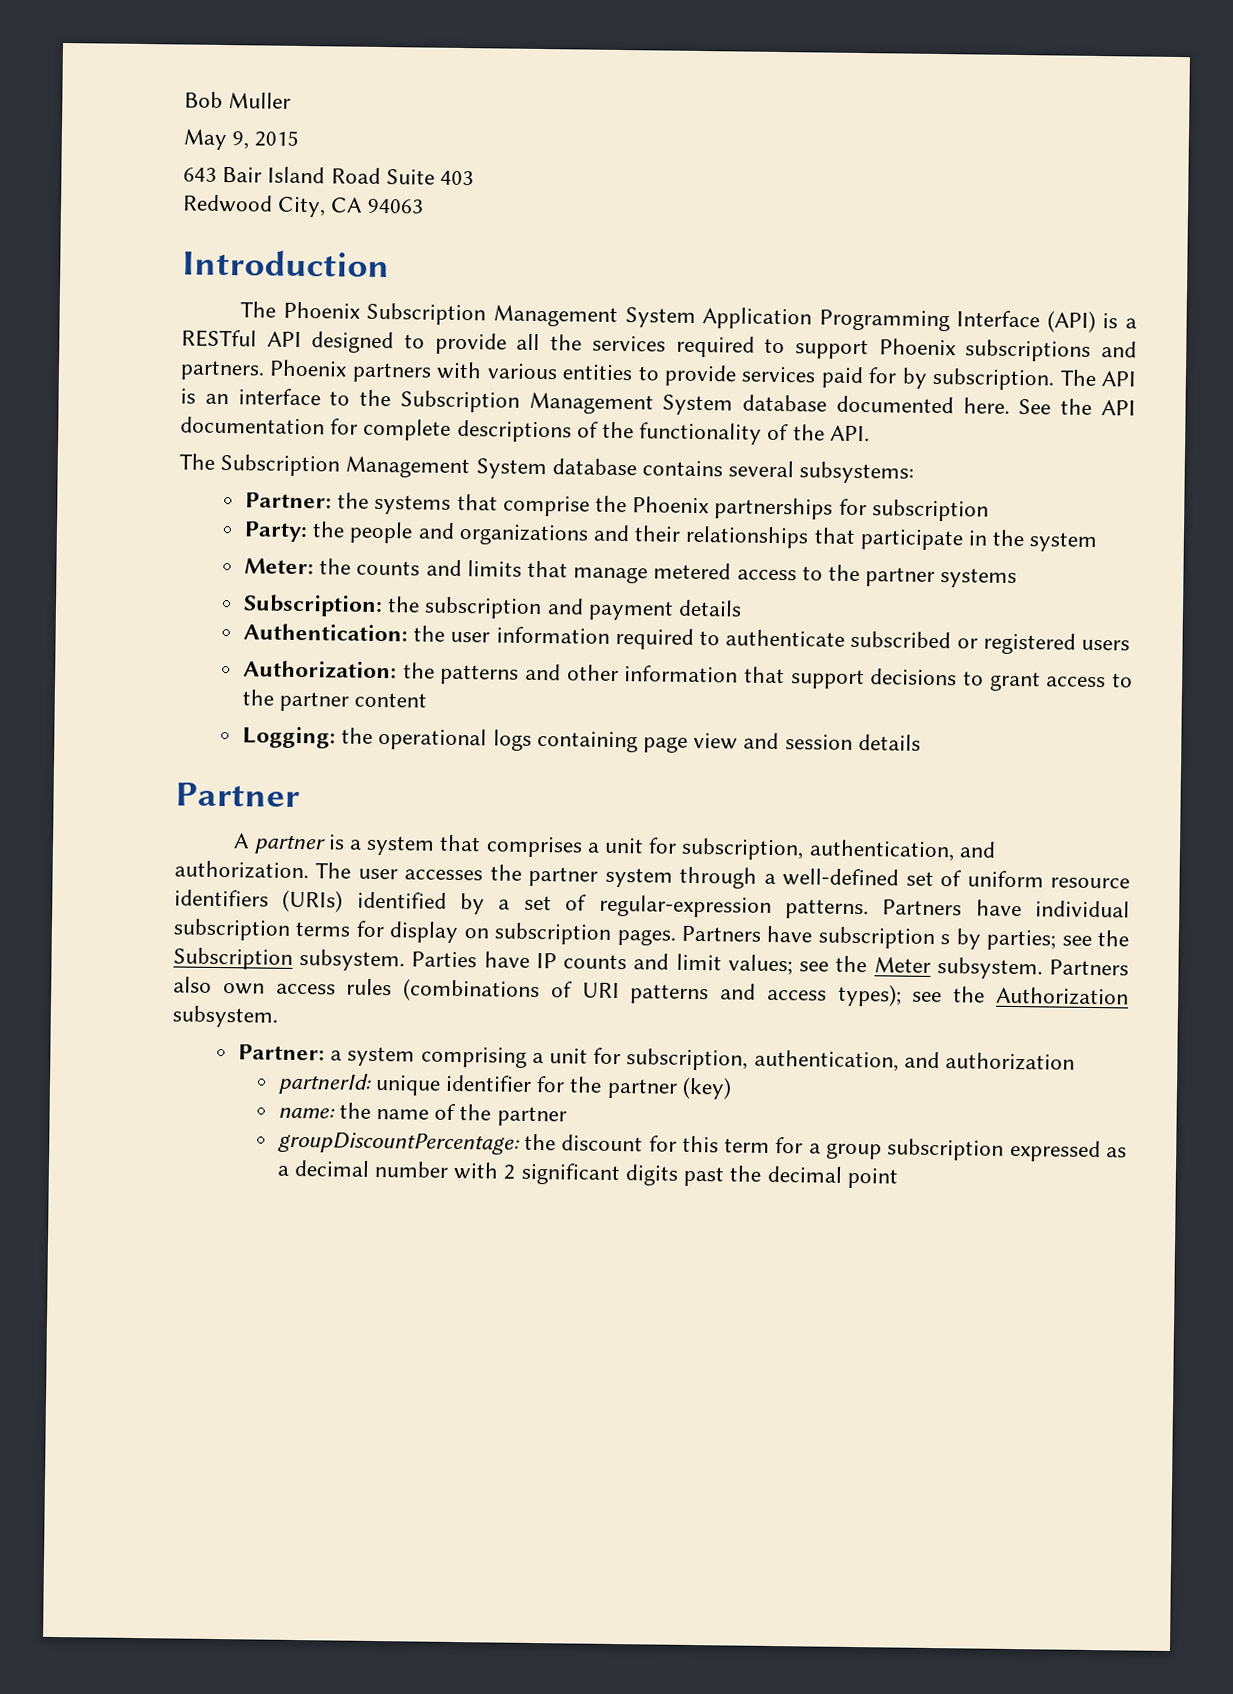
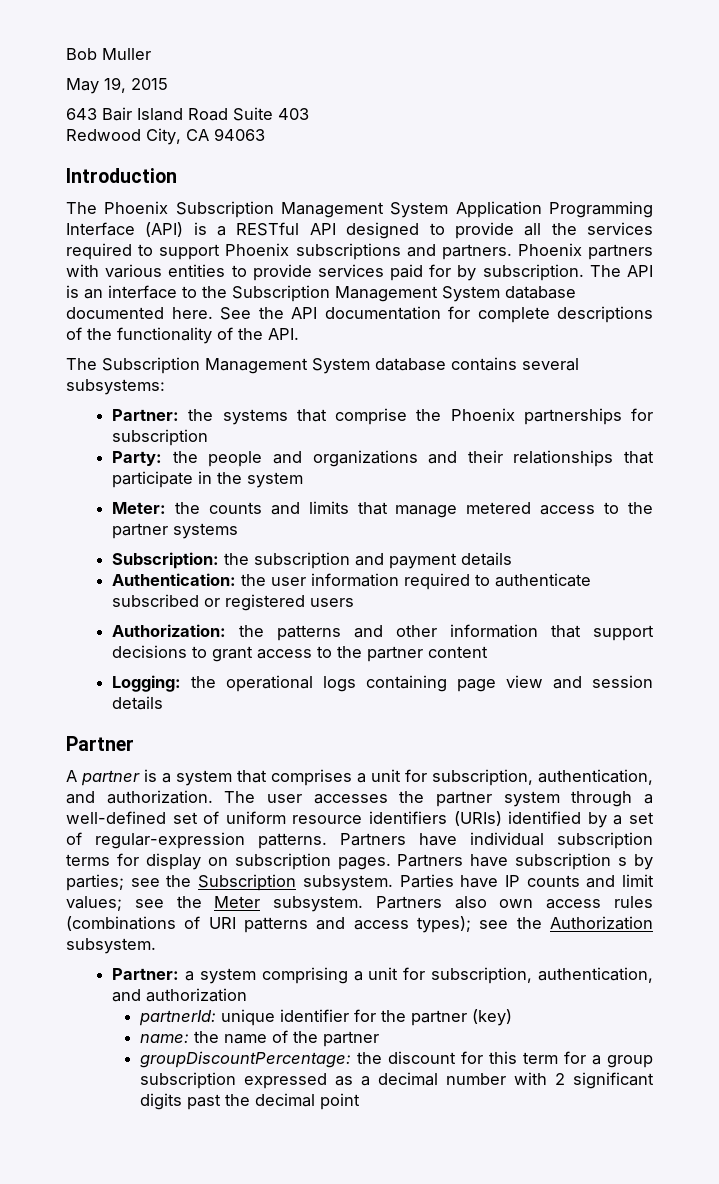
[232,131,250,150] 9, -> [104,77,126,93] 19,

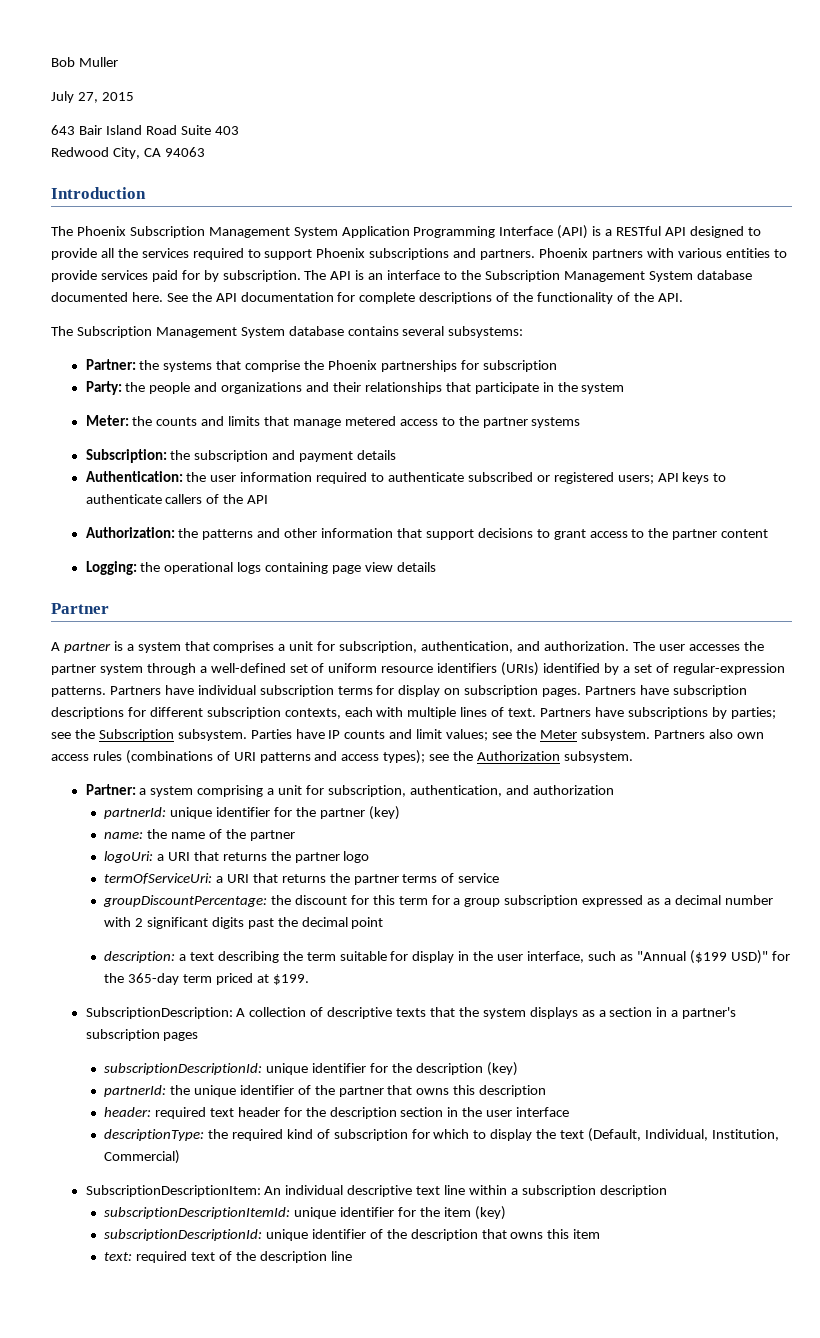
[66,77,126,94] May 19, -> [51,91,98,103] July 27,
[310,598,355,607] users -> [617,472,727,484] [85,494,269,504] users; API keys to authenticate callers of the API
[553,675,653,689] and session -> (393, 567) none
[618,857,628,866] s -> [51,707,708,719] descriptions for different subscription contexts, each with multiple lines of text. Partners have subscriptions
(380, 1039) none -> [104,851,370,863] [104,873,500,885] // logoUri: a URI that returns the partner logo // termOfServiceUri: a URI that returns the partner terms of service
(361, 1101) none -> [104,950,790,964] [104,973,309,985] [85,1007,737,1019] [85,1029,199,1041] [104,1062,518,1076] [104,1085,547,1097] [104,1107,570,1119] [104,1128,779,1142] [104,1150,181,1164] [85,1185,667,1197] [104,1206,506,1220] [104,1229,601,1241] [104,1251,352,1263] // description: a text describing the term suitable for display in the user interface, such as "Annual ($199 USD)" for the 365-day term priced at $199. // SubscriptionDescription: A collection of descriptive texts that the system displays as a section in a partner's subscription pages // subscriptionDescriptionId: unique identifier for the description (key) // partnerId: the unique identifier of the partner that owns this description // header: required text header for the description section in the user interface // descriptionType: the required kind of subscription for which to display the text (Default, Individual, Institution, Commercial) // SubscriptionDescriptionItem: An individual descriptive text line within a subscription description // subscriptionDescriptionItemId: unique identifier for the item (key) // subscriptionDescriptionId: unique identifier of the description that owns this item // text: required text of the description line

